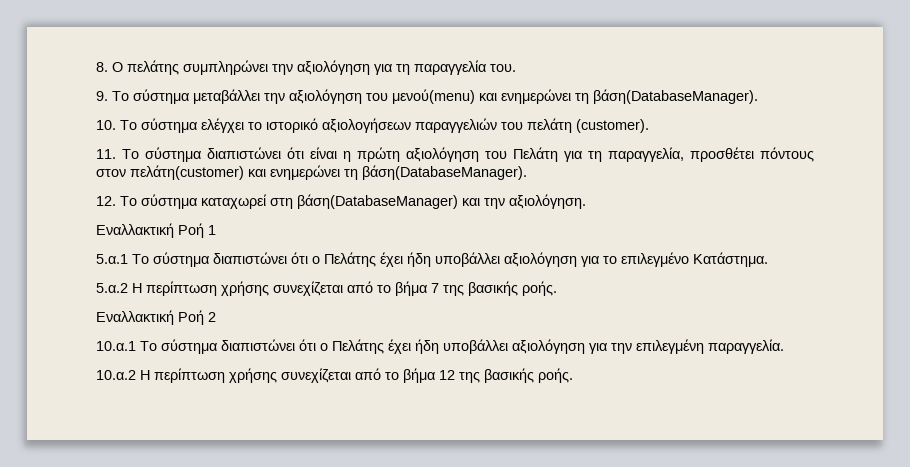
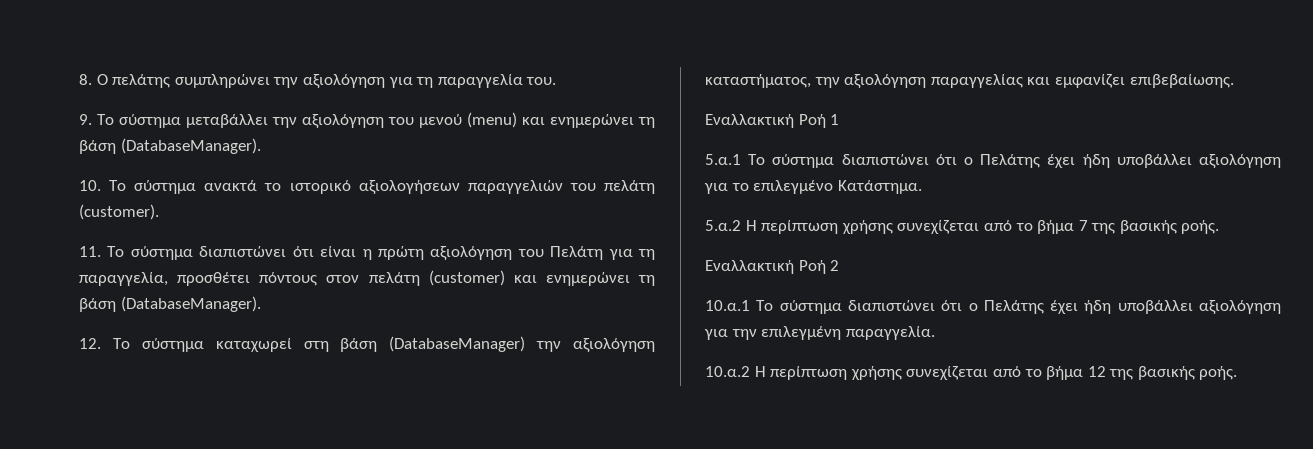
[392,89,758,104] μενού(menu) και ενημερώνει τη βάση(DatabaseManager). -> [419,112,655,128] [79,138,261,154] μενού (menu) και ενημερώνει τη βάση (DatabaseManager).
[201,118,244,133] ελέγχει -> [204,180,258,191] ανακτά
[130,165,527,180] πελάτη(customer) και ενημερώνει τη βάση(DatabaseManager). -> [368,270,655,286] [79,296,261,312] πελάτη (customer) και ενημερώνει τη βάση (DatabaseManager).
[297,194,586,209] βάση(DatabaseManager) και την αξιολόγηση. -> [340,336,655,353] [705,74,1234,89] βάση (DatabaseManager) την αξιολόγηση καταστήματος, την αξιολόγηση παραγγελίας και εμφανίζει επιβεβαίωσης.

